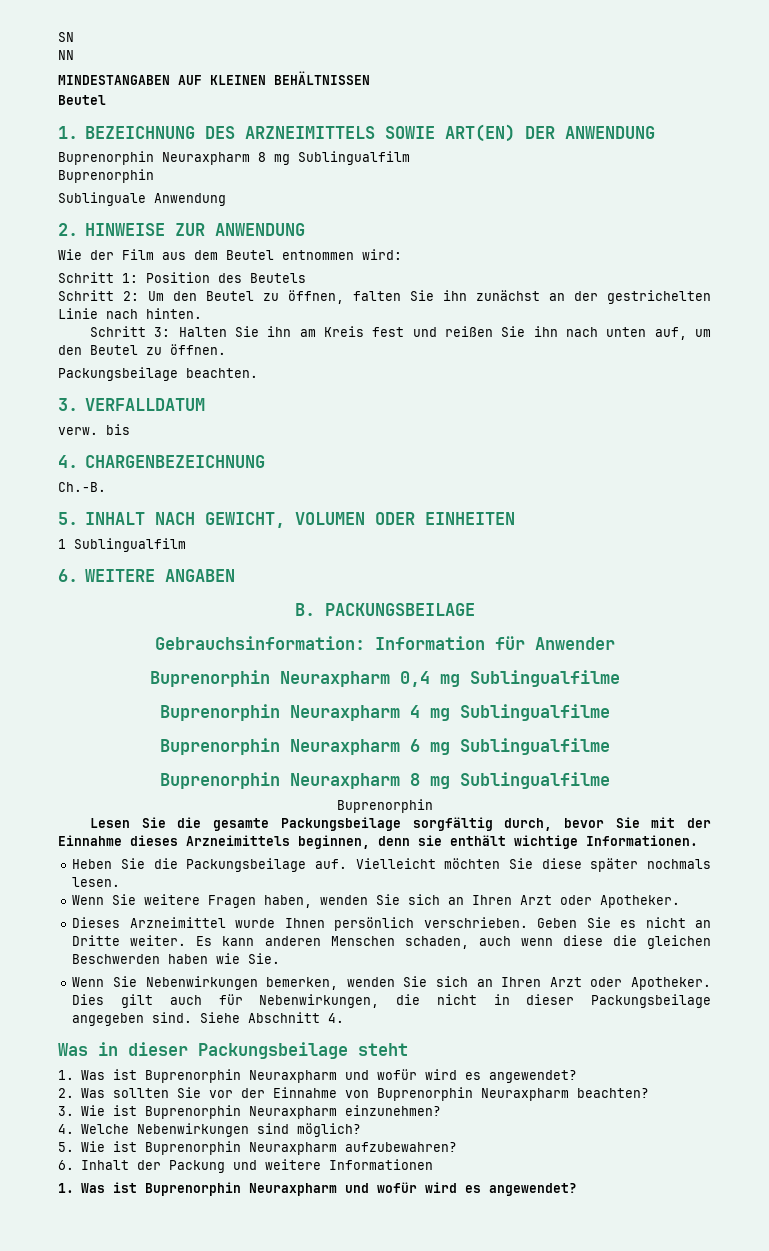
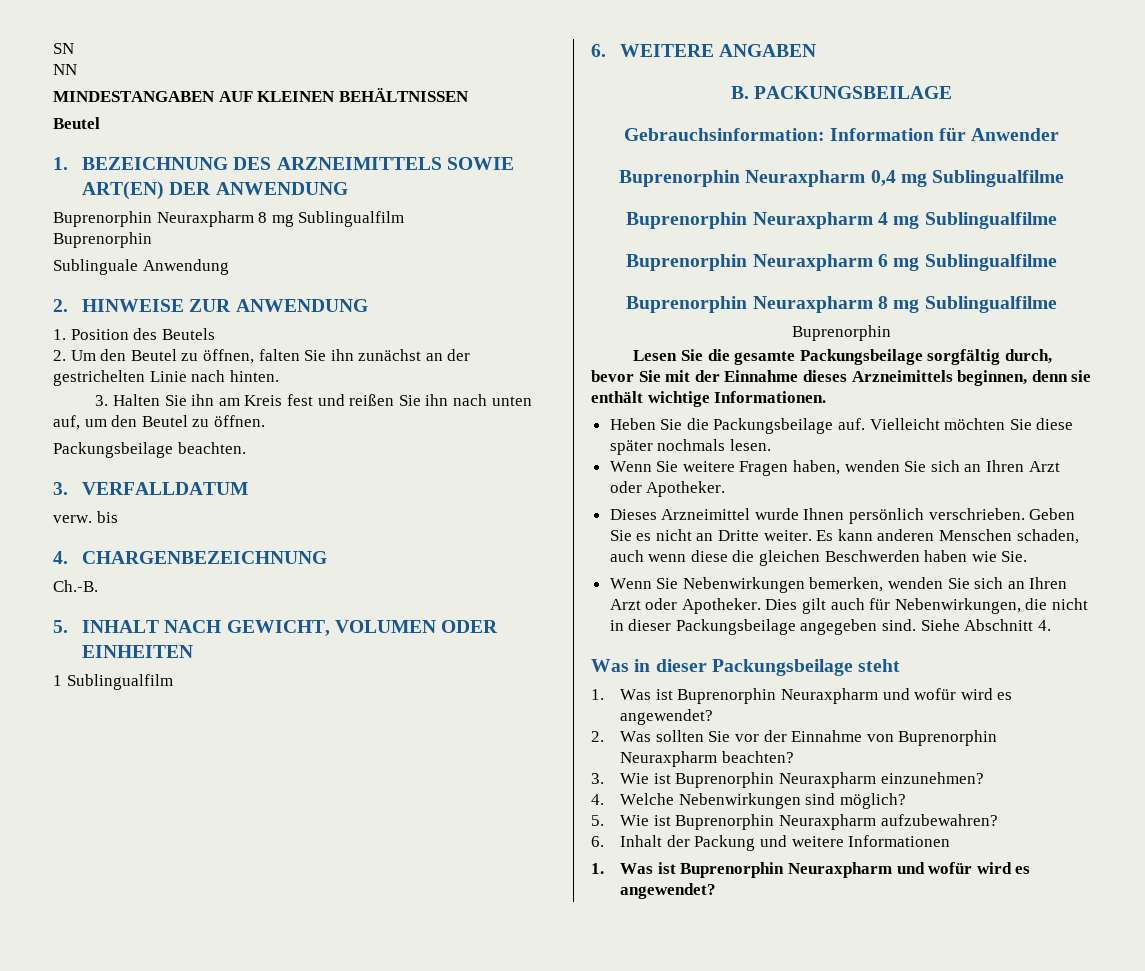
[58,249,402,260] [58,272,138,283] Wie der Film aus dem Beutel entnommen wird: // Schritt 1: -> [53,329,66,340] 1.
[58,290,139,301] Schritt 2: -> [53,350,66,361] 2.
[90,326,171,337] Schritt 3: -> [95,395,109,406] 3.

